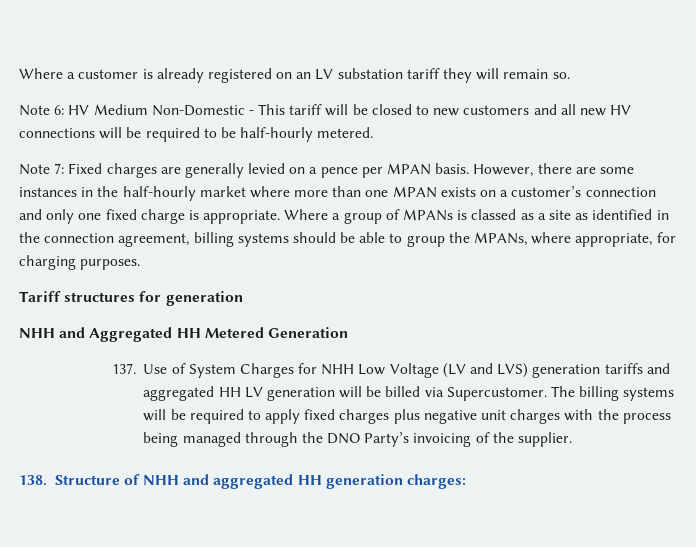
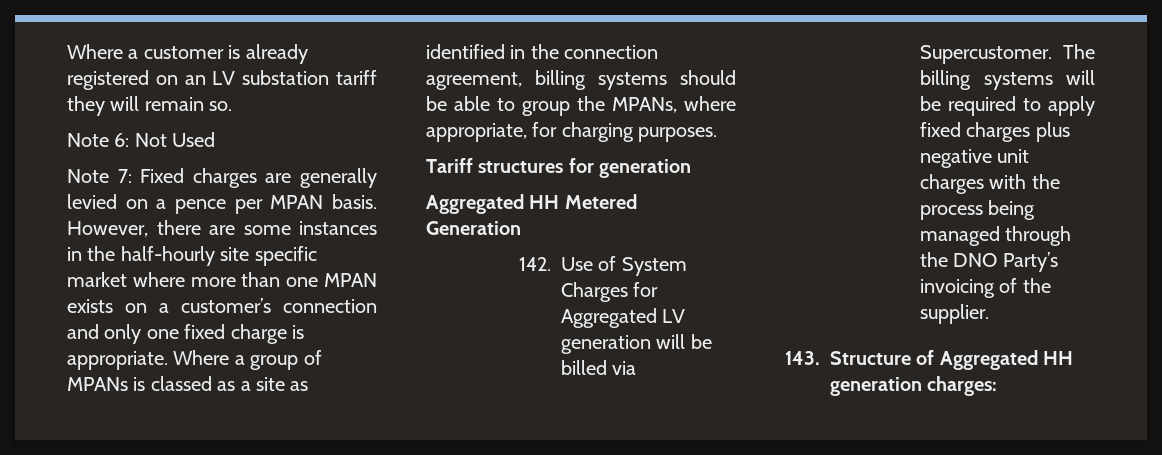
[68,104,632,116] [19,127,374,142] HV Medium Non-Domestic - This tariff will be closed to new customers and all new HV connections will be required to be half-hourly metered. -> [134,132,216,147] Not Used
(196, 193) none -> [220,246,317,266] site specific
[19,327,86,338] NHH and -> (692, 168) none
[111,363,136,374] 137. -> [519,257,551,271] 142.
[321,363,670,378] [143,386,241,401] NHH Low Voltage (LV and LVS) generation tariffs and aggregated HH -> [561,308,657,328] Aggregated
[19,475,47,486] 138. -> [785,351,820,365] 143.
[143,474,294,489] NHH and aggregated -> [939,350,1038,370] Aggregated

